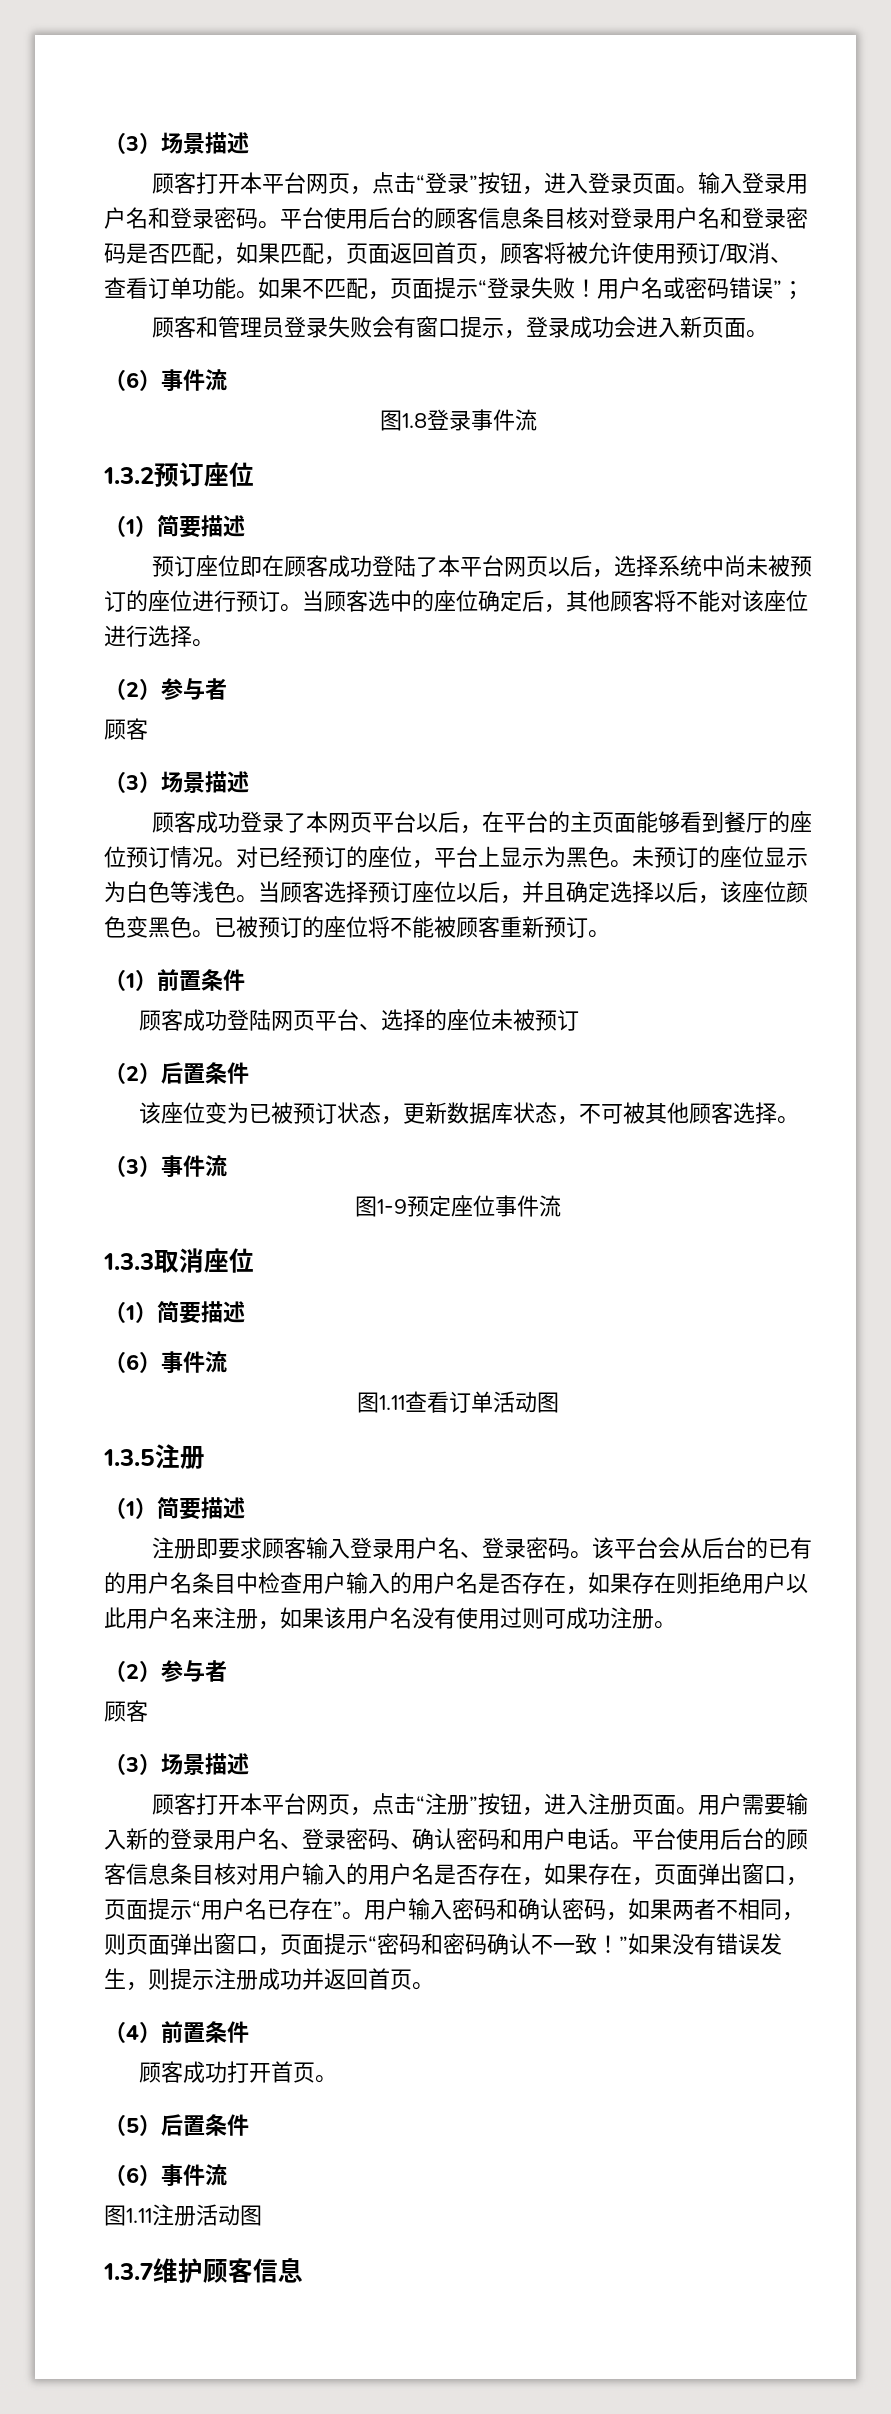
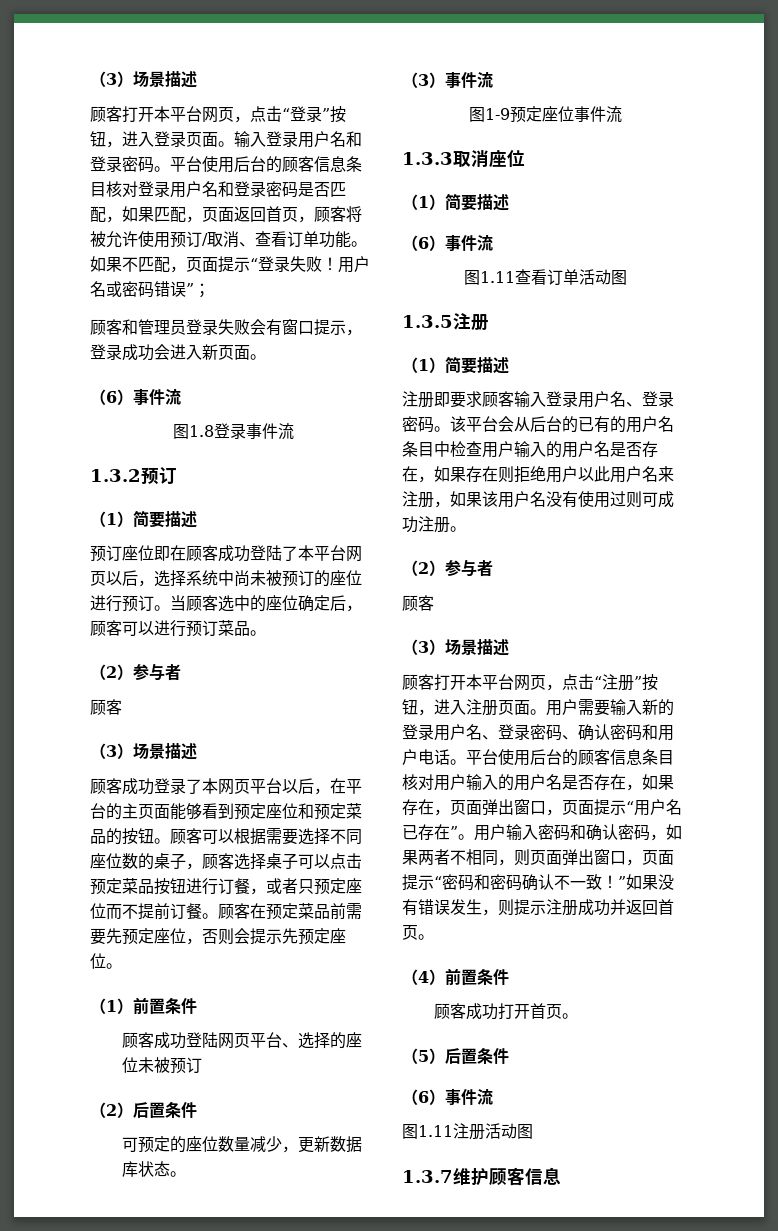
[204,462,254,487] 座位 -> (177, 475) none
[566,590,808,612] [104,625,192,647] 其他顾客将不能对该座位进行选择 -> [90,620,250,637] 顾客可以进行预订菜品
[723,811,812,833] [104,846,808,869] [104,881,808,904] [104,916,588,938] 餐厅的座位预订情况。对已经预订的座位，平台上显示为黑色。未预订的座位显示为白色等浅色。当顾客选择预订座位以后，并且确定选择以后，该座位颜色变黑色。已被预订的座位将不能被顾客重新预订 -> [234,803,362,820] [90,828,362,845] [90,853,362,870] [90,878,362,895] [90,903,362,920] [90,928,346,945] [90,953,106,969] 预定座位和预定菜品的按钮。顾客可以根据需要选择不同座位数的桌子，顾客选择桌子可以点击预定菜品按钮进行订餐，或者只预定座位而不提前订餐。顾客在预定菜品前需要先预定座位，否则会提示先预定座位
[138,1102,777,1125] 该座位变为已被预订状态，更新数据库状态，不可被其他顾客选择 -> [121,1136,362,1153] [121,1161,170,1177] 可预定的座位数量减少，更新数据库状态

